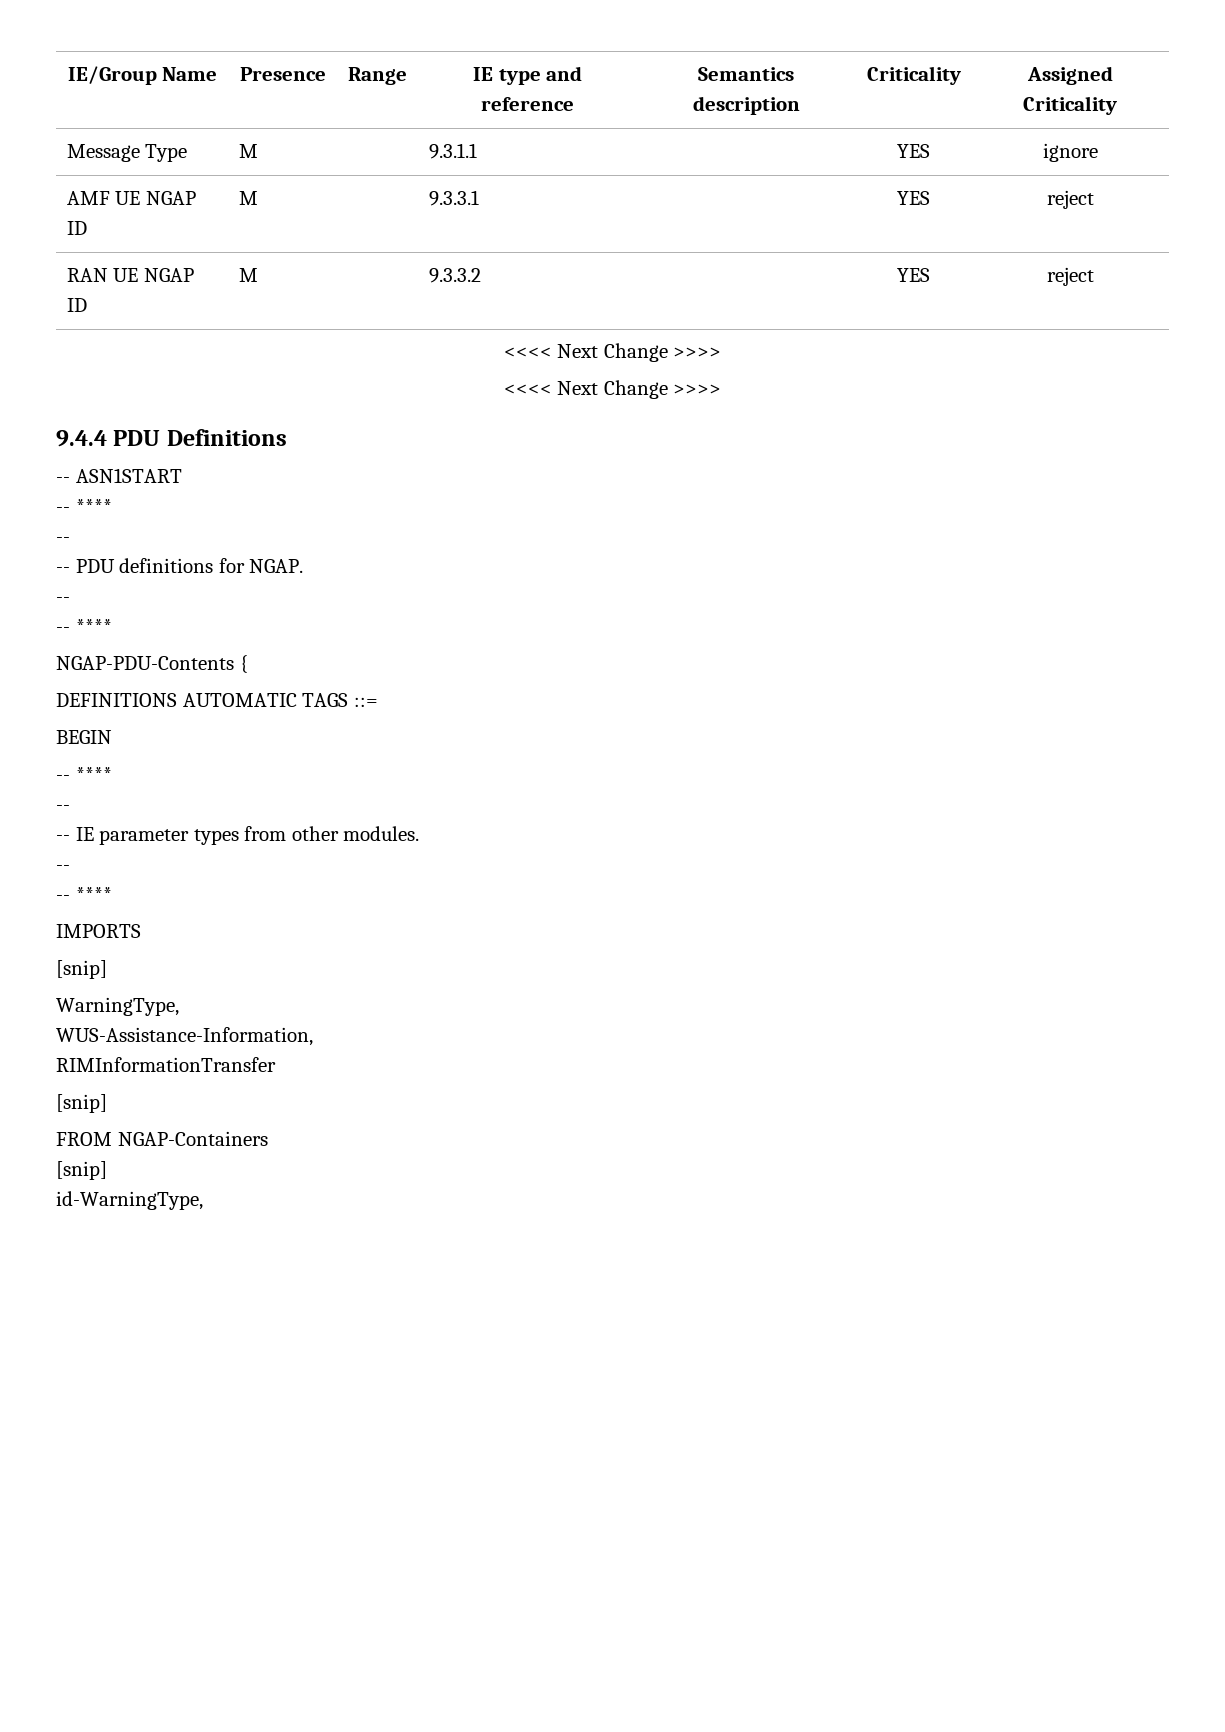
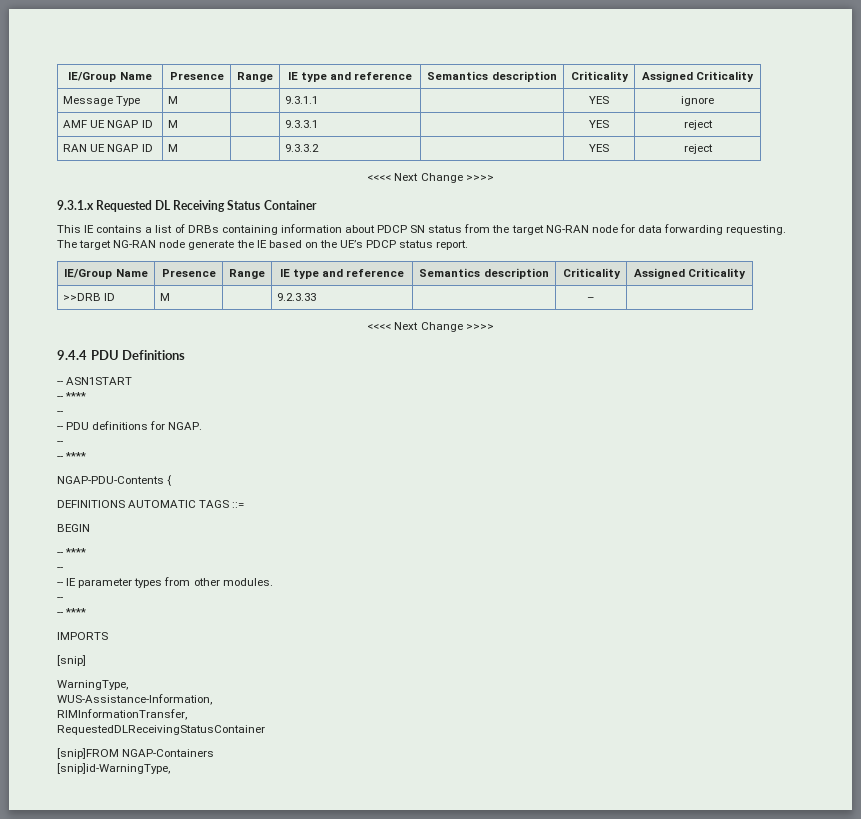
(722, 352) none -> [57,200,317,212] [57,224,787,235] [57,240,469,250] [64,269,148,279] [161,269,216,277] [229,269,265,279] [279,269,405,279] [419,268,549,279] [562,268,621,279] [633,268,747,279] [63,293,116,301] [160,293,171,301] [277,293,317,301] [587,297,595,301] // 9.3.1.x Requested DL Receiving Status Container // This IE contains a list of DRBs containing information about PDCP SN status from the target NG-RAN node for data forwarding requesting. The target NG-RAN node generate the IE based on the UE’s PDCP status report. // IE/Group Name | Presence | Range | IE type and reference | Semantics description | Criticality | Assigned Criticality // >>DRB ID | M | | 9.2.3.33 | | – |
[56,1057,276,1072] [56,1094,107,1113] [56,1132,112,1146] RIMInformationTransfer // [snip] // FROM -> [57,709,187,720] [57,725,265,735] [57,748,119,759] RIMInformationTransfer, // RequestedDLReceivingStatusContainer // [snip]FROM
[56,1161,107,1180] [56,1191,203,1210] [snip] // id-WarningType, -> [57,763,170,774] [snip]id-WarningType,

